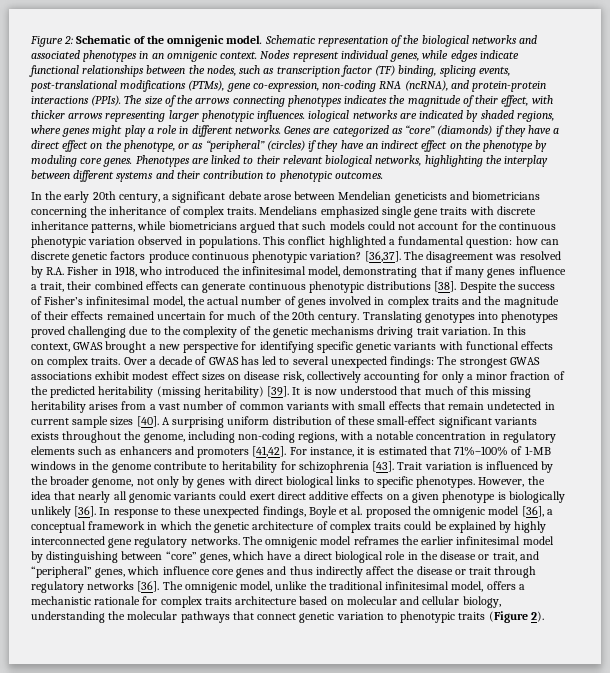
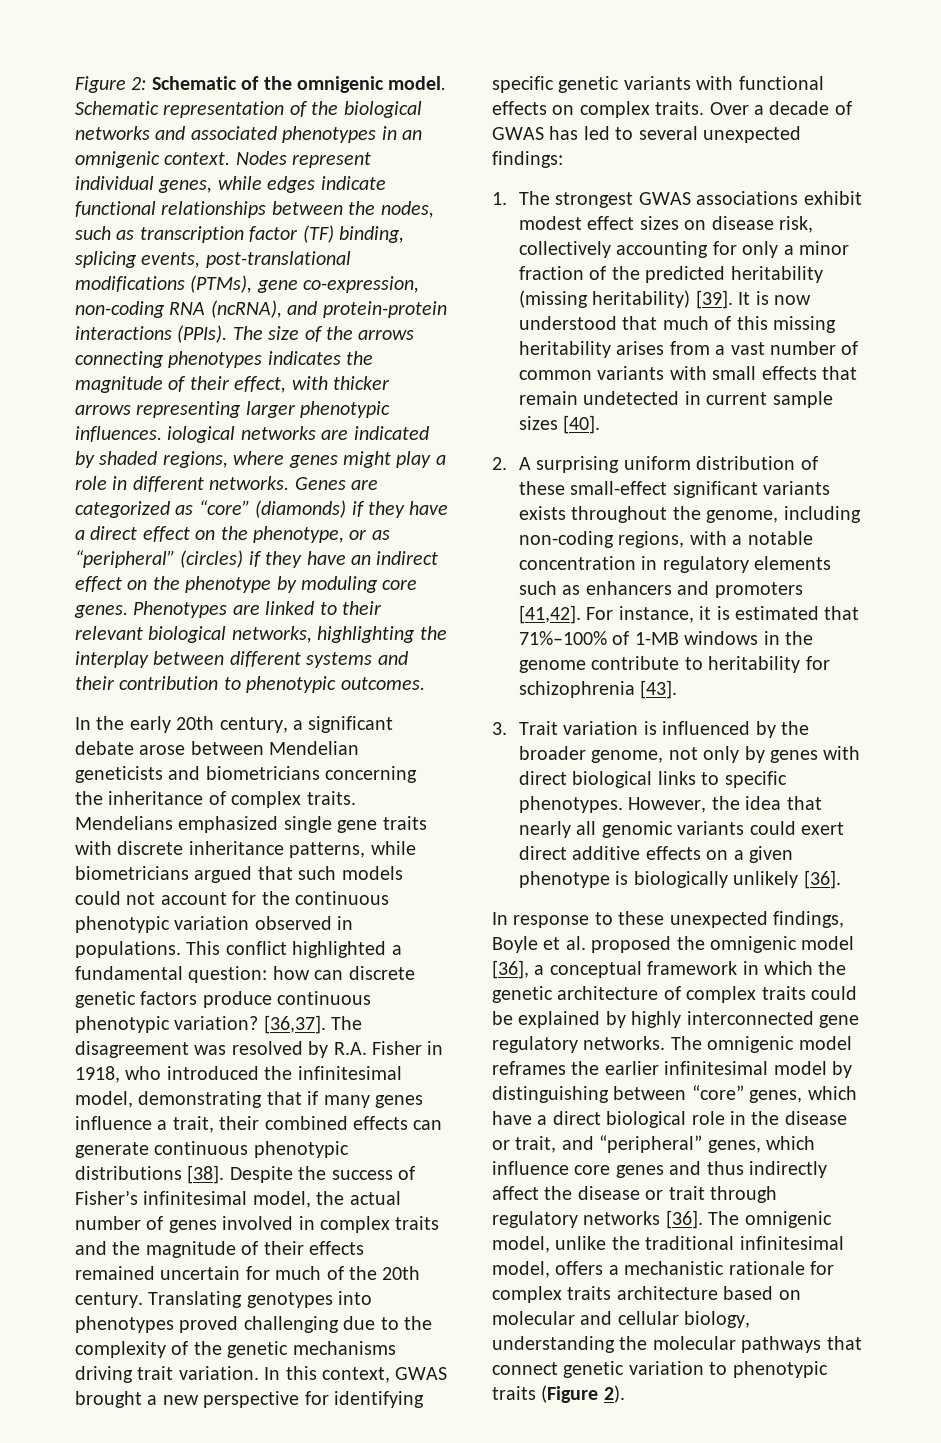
(435, 362) none -> [492,192,507,205] // 1.
(159, 421) none -> [492,457,507,470] // 2.
(395, 466) none -> [492,722,507,735] // 3.
(97, 511) none -> (841, 879) //

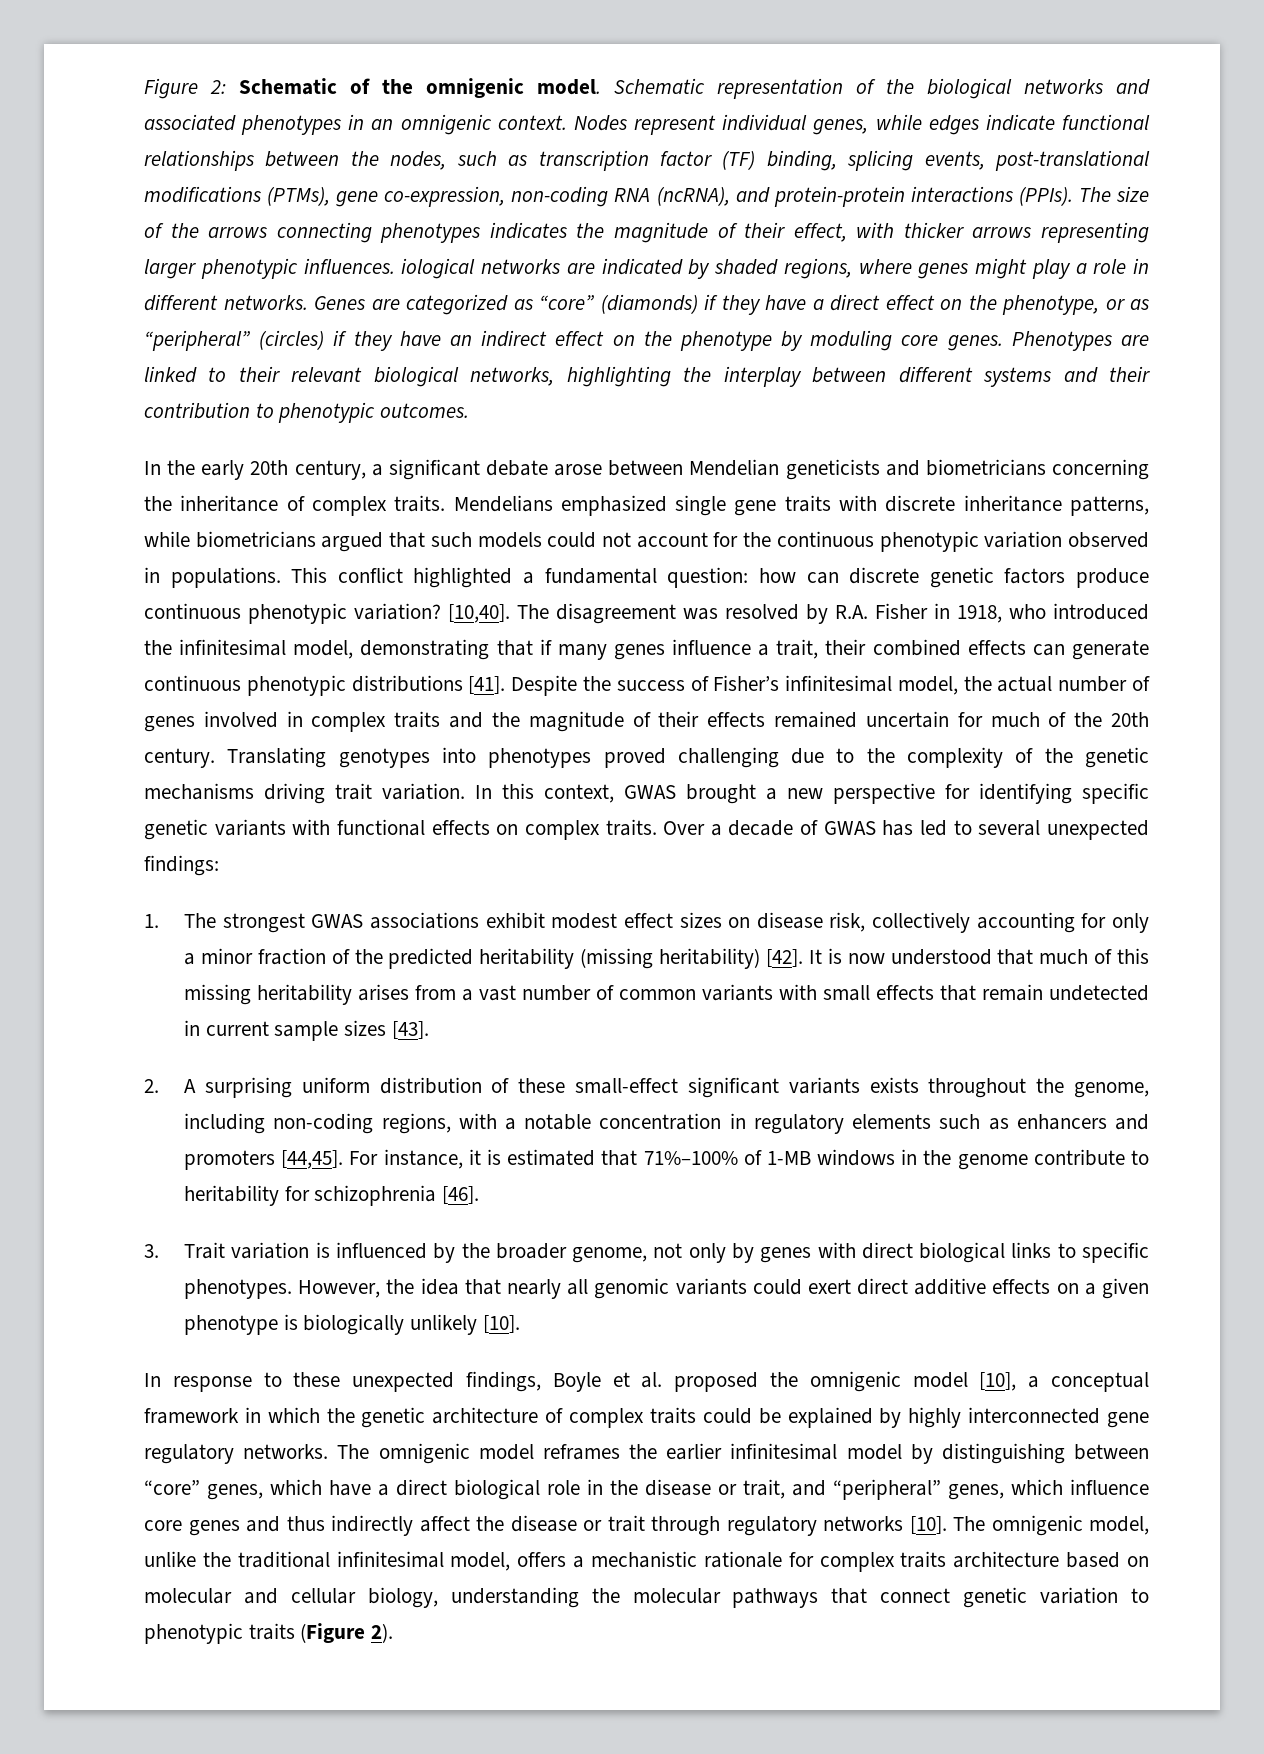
[263,1015,326,1034] [36,37]. -> [448,604,510,623] [10,40].
[187,1165,225,1184] [38]. -> [468,676,506,694] [41].
[695,290,733,309] [39]. -> [765,949,803,967] [42].
[563,415,601,434] [40]. -> [391,1021,429,1039] [43].
[518,605,581,624] [41,42]. -> [281,1150,344,1169] [44,45].
[640,680,678,699] [43]. -> [442,1186,480,1204] [46].
[803,870,841,889] [36]. -> [482,1315,520,1333] [10].
[492,960,529,979] [36], -> [979,1372,1017,1391] [10],
[665,1210,703,1229] [36]. -> [909,1516,947,1534] [10].

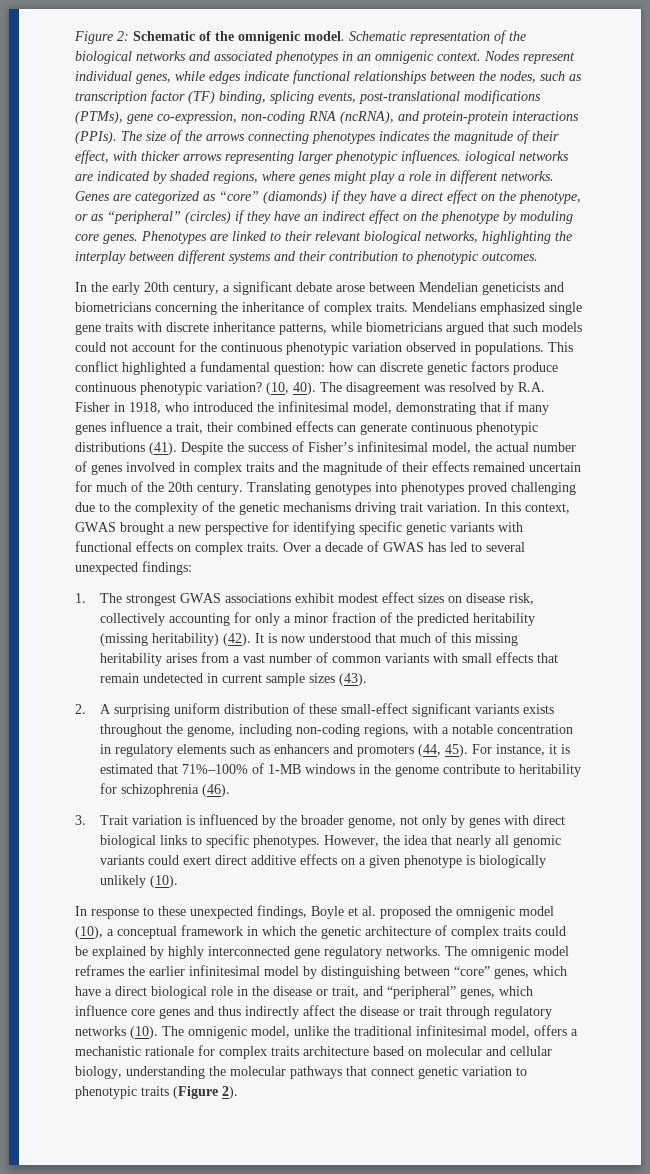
[448,604,510,623] [10,40]. -> [266,382,316,395] (10, 40).
[468,676,506,694] [41]. -> [149,442,177,455] (41).
[765,949,803,967] [42]. -> [223,633,252,646] (42).
[391,1021,429,1039] [43]. -> [339,673,368,686] (43).
[281,1150,344,1169] [44,45]. -> [418,744,469,757] (44, 45).
[442,1186,480,1204] [46]. -> [202,784,231,797] (46).
[482,1315,520,1333] [10]. -> [150,875,179,888] (10).
[979,1372,1017,1391] [10], -> [75,926,103,939] (10),
[909,1516,947,1534] [10]. -> [130,1026,158,1039] (10).

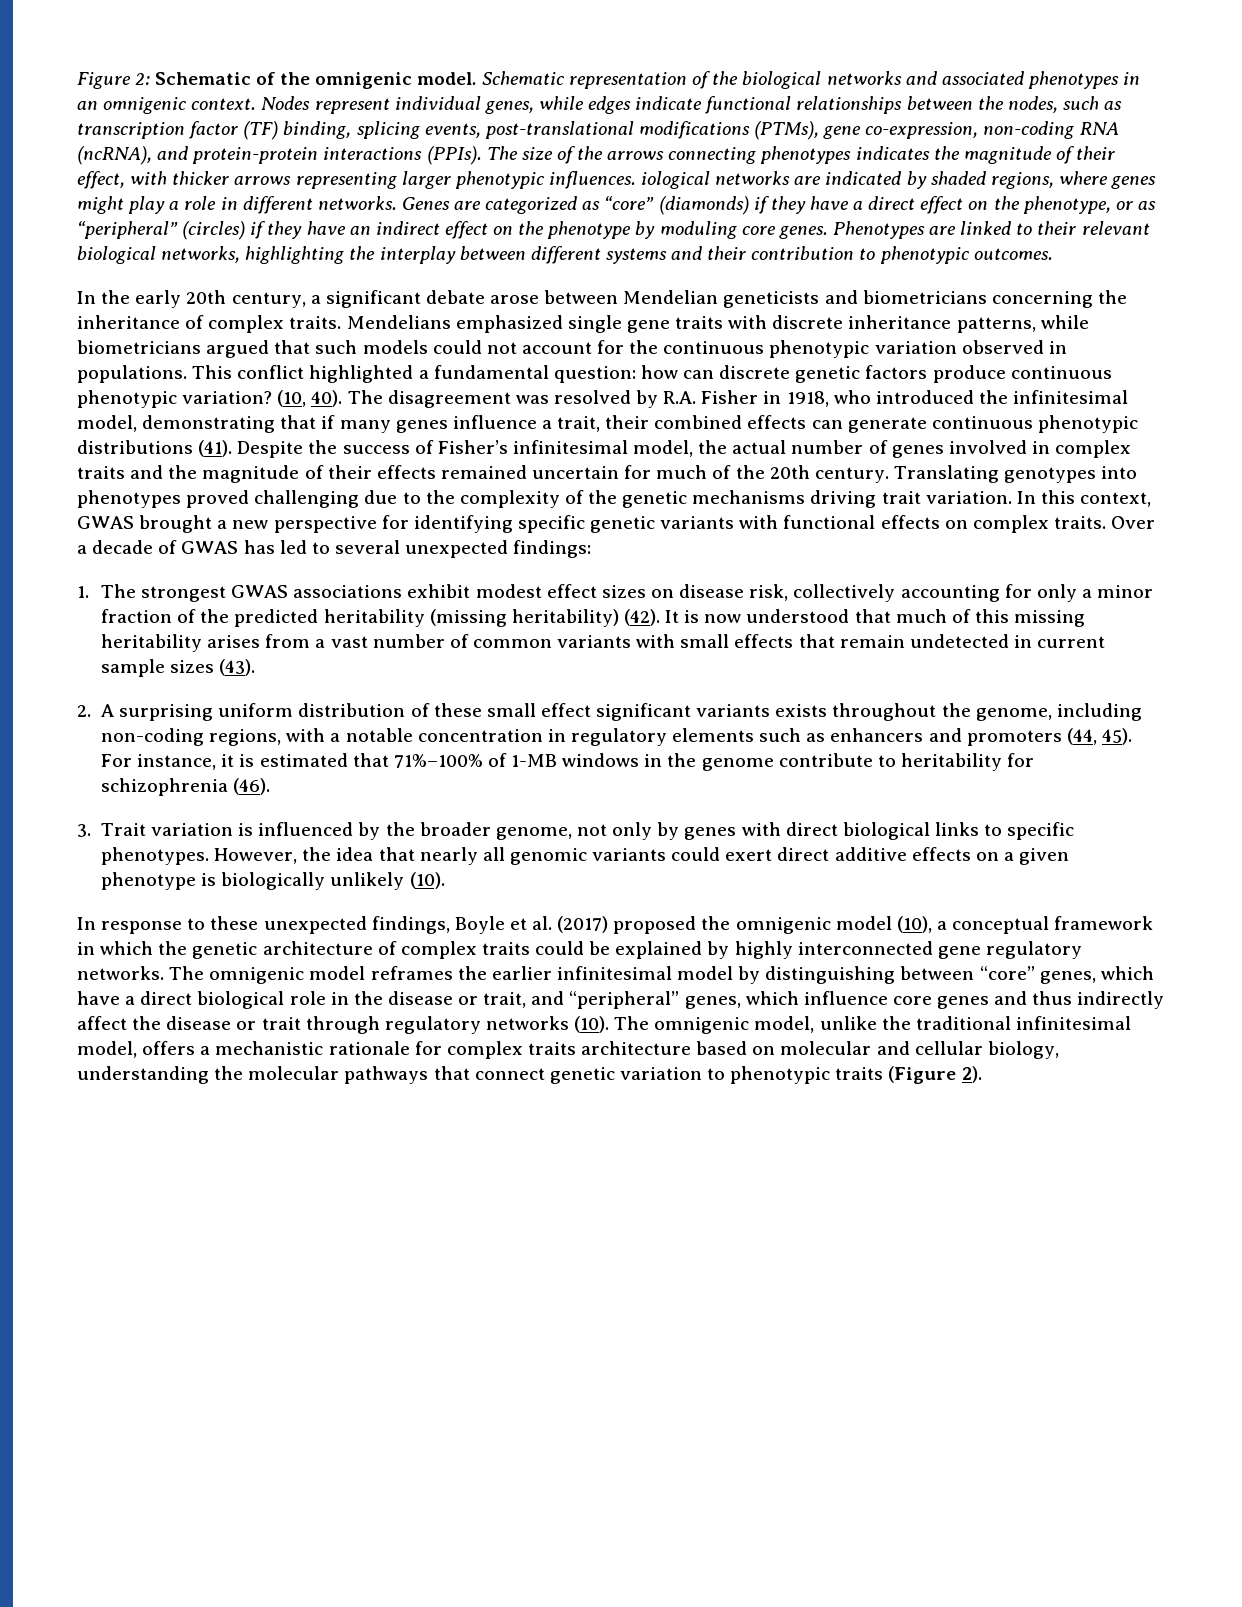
[341,703,409,714] small-effect -> [486,703,591,717] small effect
(376, 911) none -> [557,916,609,933] (2017)

